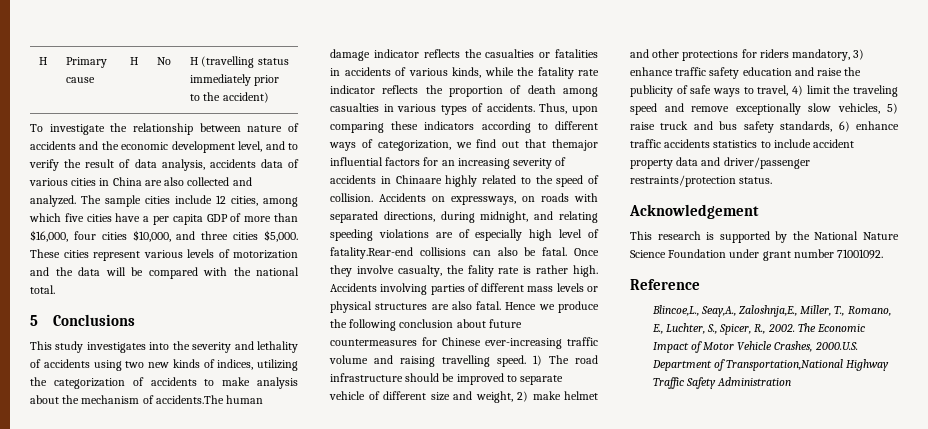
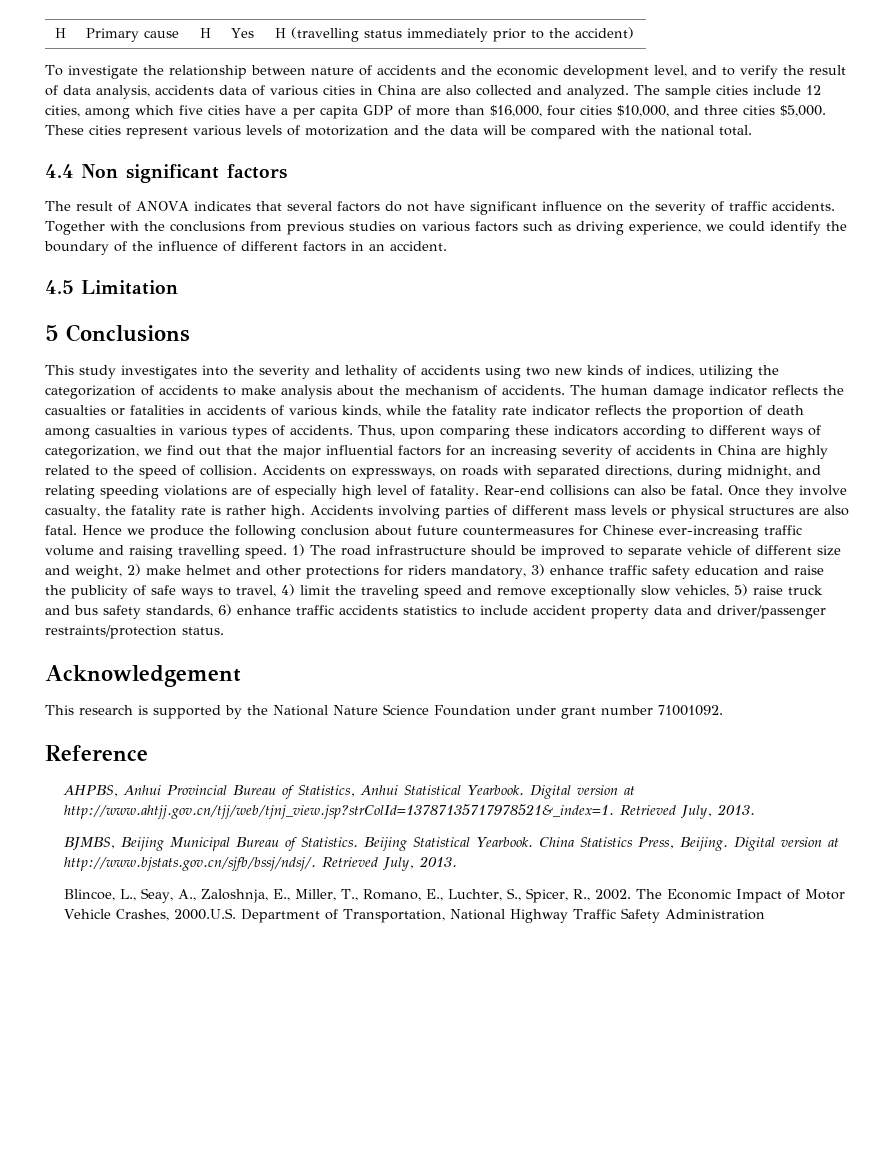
[157,57,172,65] No -> [230,28,254,38] Yes
(55, 289) none -> [45,164,288,183] [45,201,835,215] [45,221,847,235] [44,241,447,255] [45,280,179,295] // 4.4 Non significant factors // The result of ANOVA indicates that several factors do not have significant influence on the severity of traffic accidents. Together with the conclusions from previous studies on various factors such as driving experience, we could identify the boundary of the influence of different factors in an accident. // 4.5 Limitation
[155,395,224,404] accidents.The -> [502,385,596,395] accidents. The
[552,139,598,151] themajor -> [257,445,321,459] the major
[395,175,442,184] Chinaare -> [718,445,781,455] China are
[330,247,413,259] fatality.Rear-end -> [430,485,545,499] fatality. Rear-end
[467,265,494,277] fality -> [130,505,176,519] fatality
[651,305,797,317] Blincoe,L., Seay,A., Zaloshnja,E., -> [63,785,636,799] [64,804,755,819] [64,837,840,851] [64,856,457,871] [64,888,291,903] AHPBS, Anhui Provincial Bureau of Statistics, Anhui Statistical Yearbook. Digital version at http://www.ahtjj.gov.cn/tjj/web/tjnj_view.jsp?strColId=13787135717978521&_index=1. Retrieved July, 2013. // BJMBS, Beijing Municipal Bureau of Statistics. Beijing Statistical Yearbook. China Statistics Press, Beijing. Digital version at http://www.bjstats.gov.cn/sjfb/bssj/ndsj/. Retrieved July, 2013. // Blincoe, L., Seay, A., Zaloshnja, E.,
[725,359,843,371] Transportation,National -> [343,909,506,923] Transportation, National

